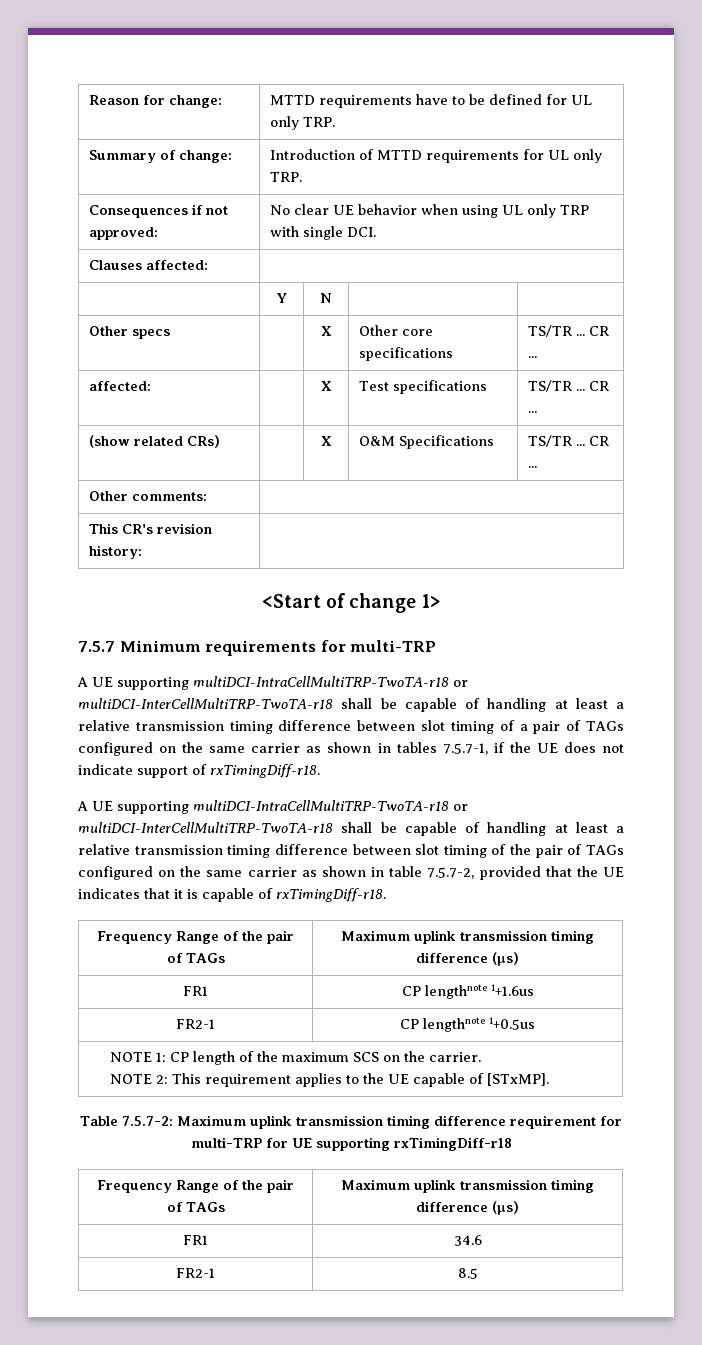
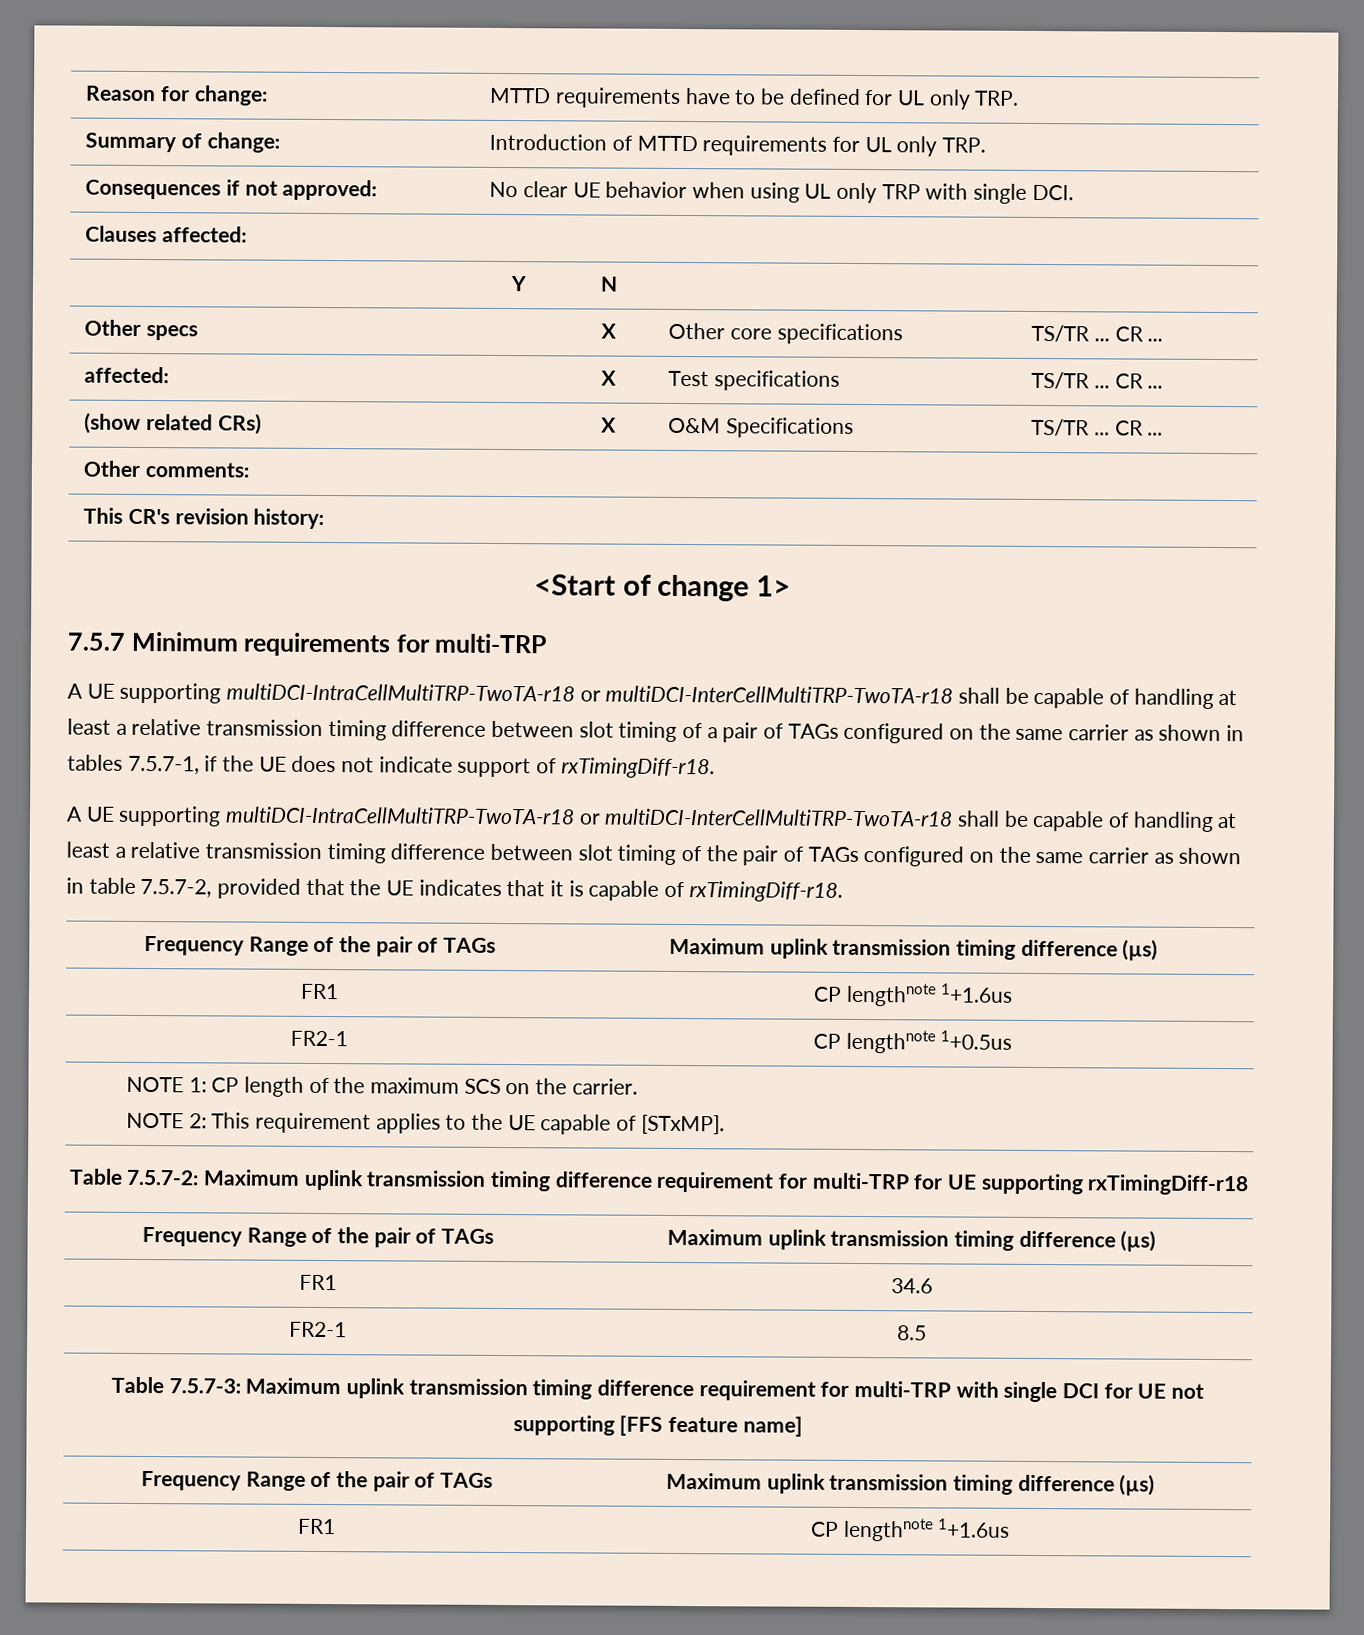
(478, 1273) none -> [110,1376,1205,1403] [512,1415,803,1437] [140,1470,494,1492] [665,1472,1156,1496] [297,1518,336,1535] [809,1517,1011,1542] // Table 7.5.7-3: Maximum uplink transmission timing difference requirement for multi-TRP with single DCI for UE not supporting [FFS feature name] // Frequency Range of the pair of TAGs | Maximum uplink transmission timing difference (µs) // FR1 | CP lengthnote 1+1.6us

